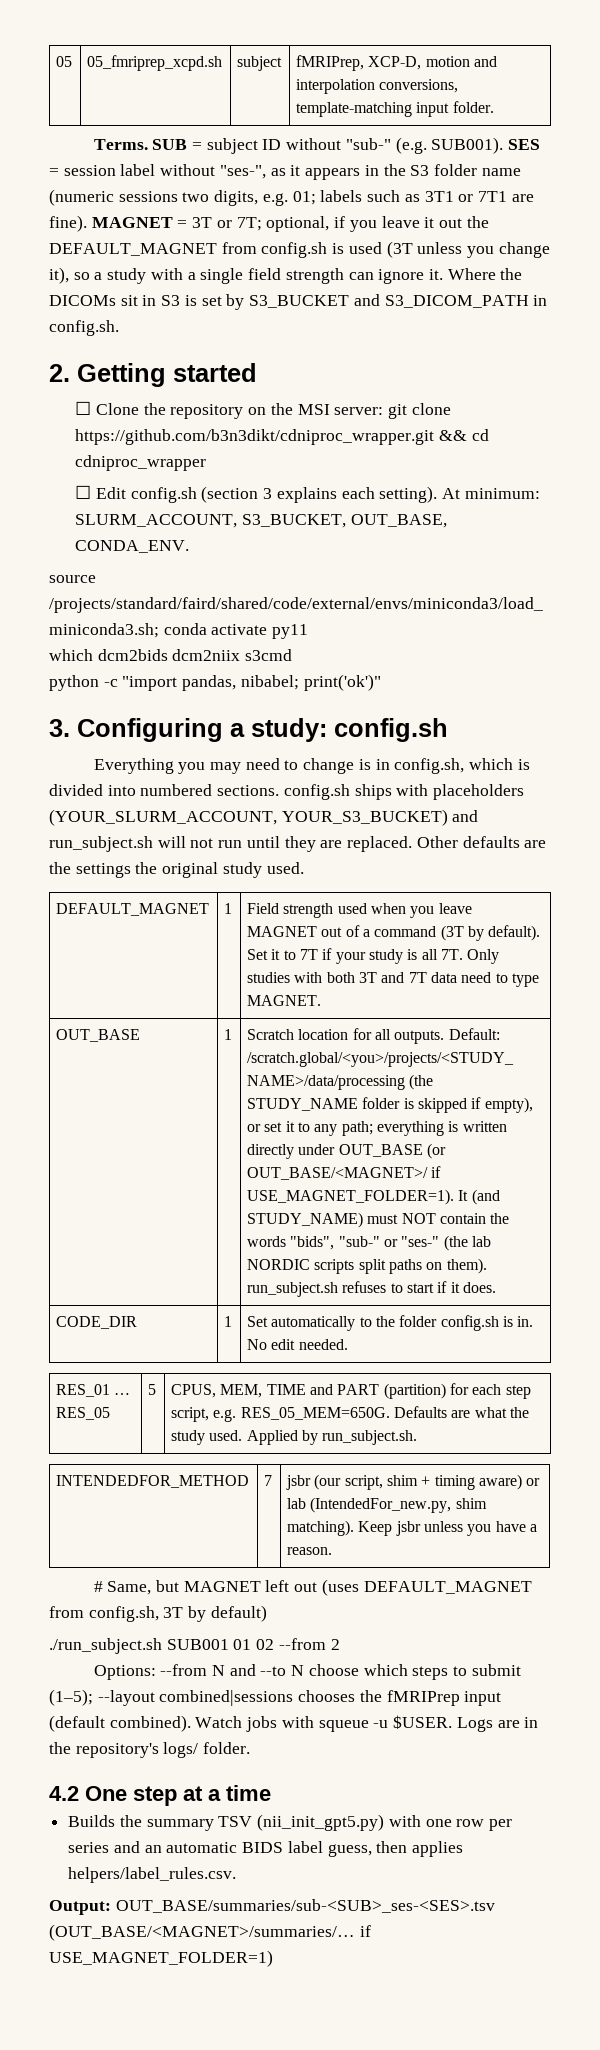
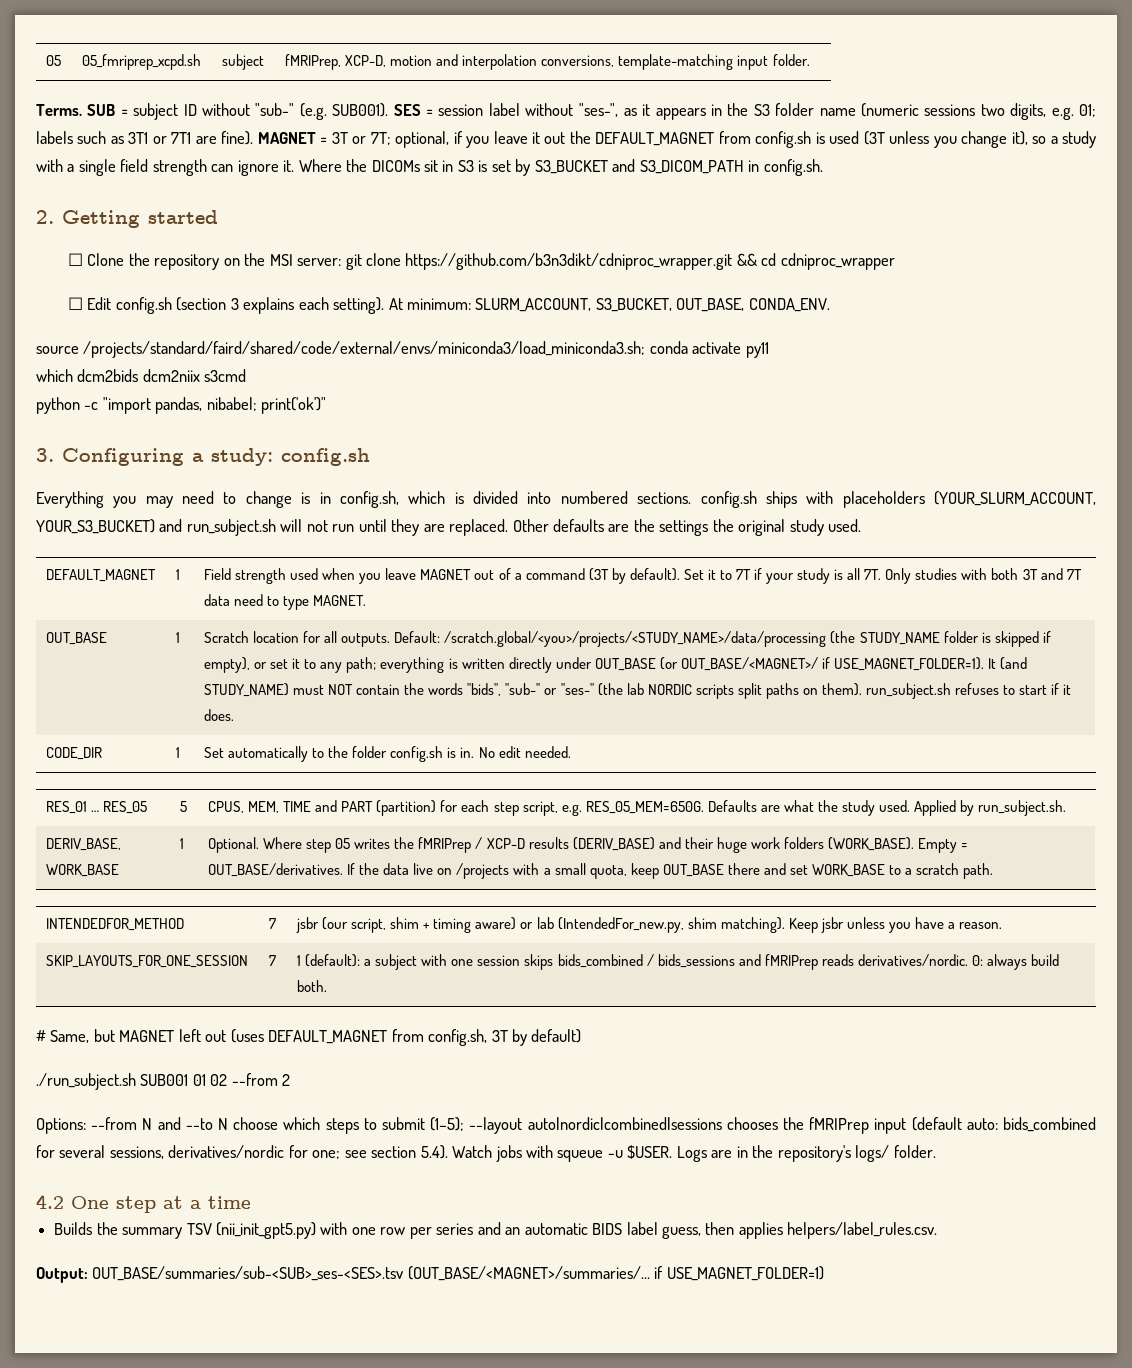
(418, 1437) none -> [46,838,122,851] [46,864,120,877] [180,838,185,849] [208,837,968,853] [208,863,994,879] // DERIV_BASE, WORK_BASE | 1 | Optional. Where step 05 writes the fMRIPrep / XCP-D results (DERIV_BASE) and their huge work folders (WORK_BASE). Empty = OUT_BASE/derivatives. If the data live on /projects with a small quota, keep OUT_BASE there and set WORK_BASE to a scratch path.
(333, 1551) none -> [46,955,249,968] [269,955,277,966] [297,954,1059,970] [297,980,328,992] // SKIP_LAYOUTS_FOR_ONE_SESSION | 7 | 1 (default): a subject with one session skips bids_combined / bids_sessions and fMRIPrep reads derivatives/nordic. 0: always build both.
[159,1690,294,1706] combined|sessions -> [527,1117,722,1130] auto|nordic|combined|sessions
[109,1715,191,1732] combined). -> [966,1117,1097,1132] [36,1145,448,1159] auto: bids_combined for several sessions, derivatives/nordic for one; see section 5.4).

